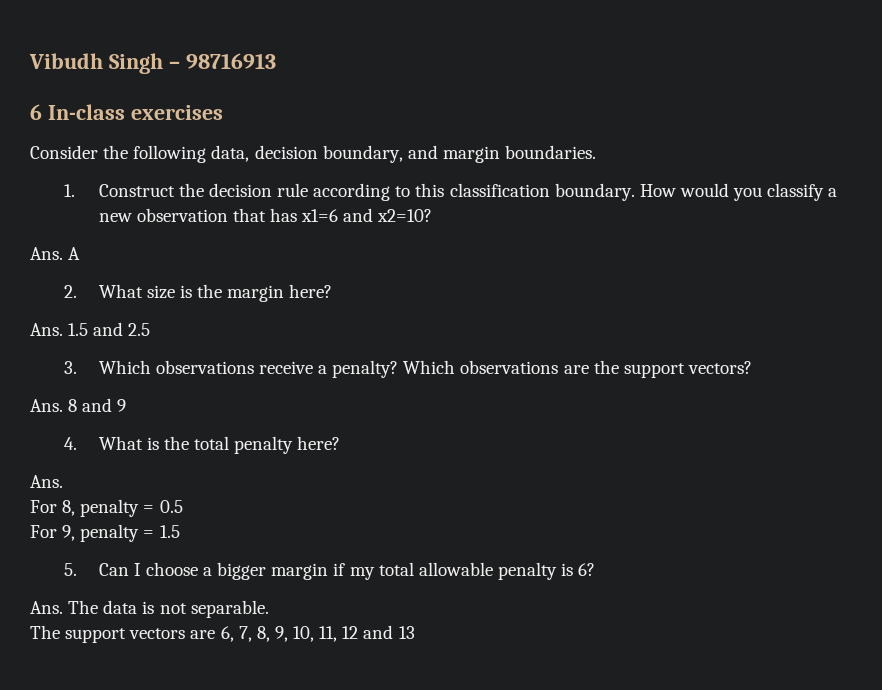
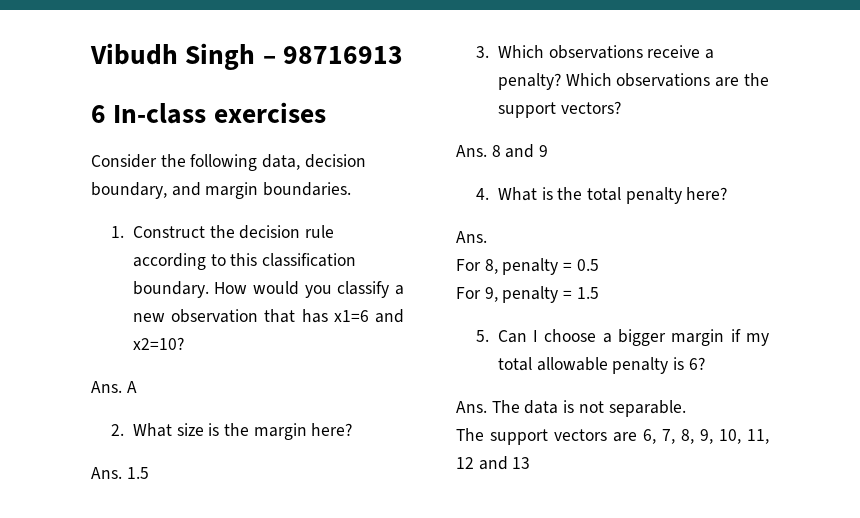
[93,322,151,336] and 2.5 -> (149, 473) none

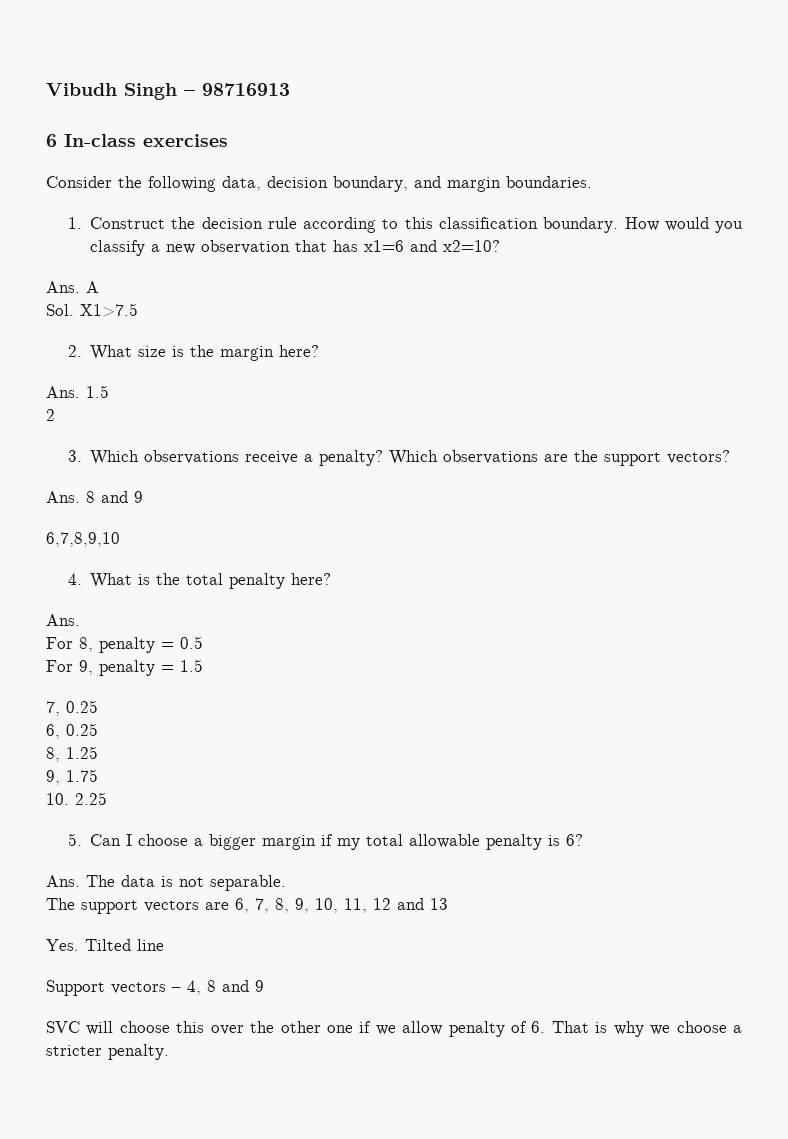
(137, 387) none -> [46,303,138,317] // Sol. X1>7.5
(149, 473) none -> [46,409,55,421] // 2
(549, 151) none -> [46,532,120,547] // 6,7,8,9,10
(599, 293) none -> [46,700,98,716] [46,723,98,739] [46,746,98,762] [46,769,98,785] [46,792,107,805] // 7, 0.25 // 6, 0.25 // 8, 1.25 // 9, 1.75 // 10. 2.25
(531, 463) none -> [46,939,164,951] [46,980,264,996] [46,1021,743,1037] [46,1044,169,1060] // Yes. Tilted line // Support vectors – 4, 8 and 9 // SVC will choose this over the other one if we allow penalty of 6. That is why we choose a stricter penalty.

